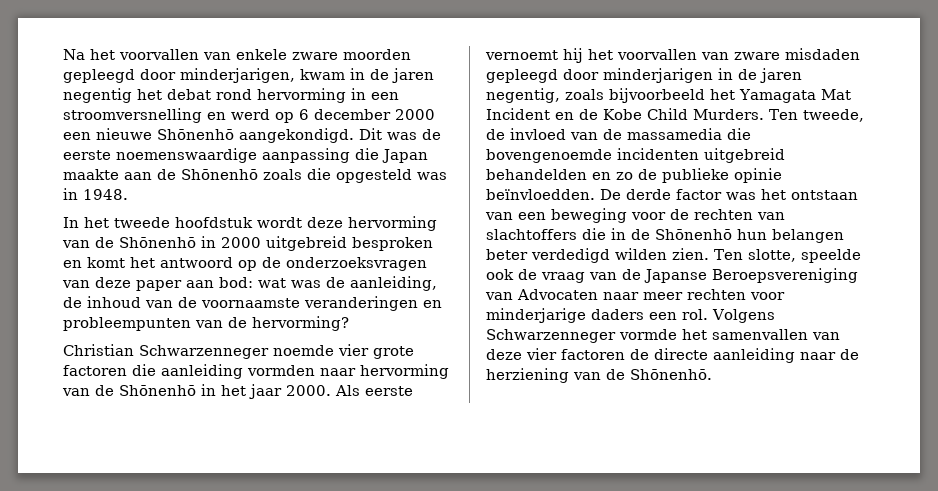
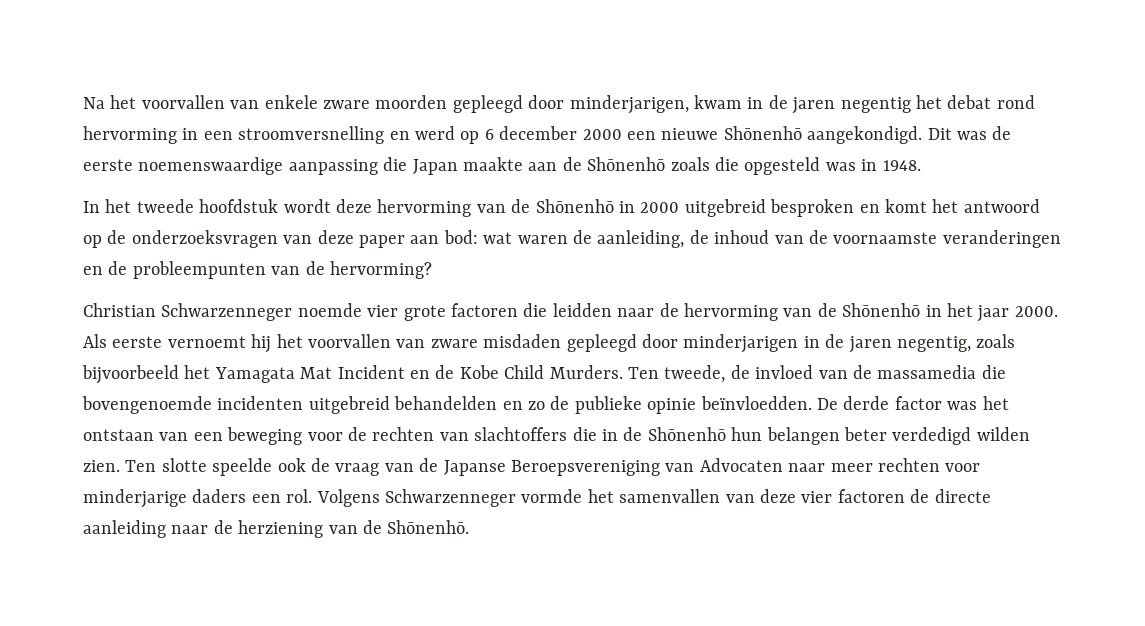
[291,280,321,288] was -> [517,235,568,244] waren
(442, 304) none -> [108,261,128,275] de
[161,364,356,379] aanleiding vormden naar -> [552,303,679,317] leidden naar de
[747,249,796,262] slotte, -> [161,458,207,472] slotte

